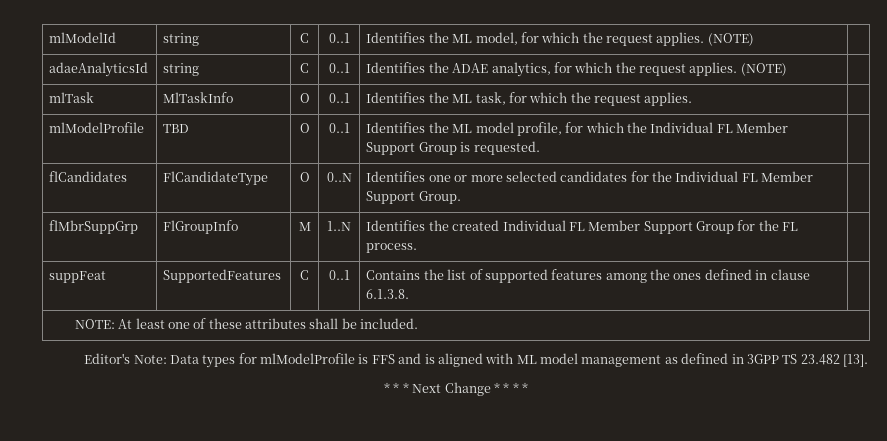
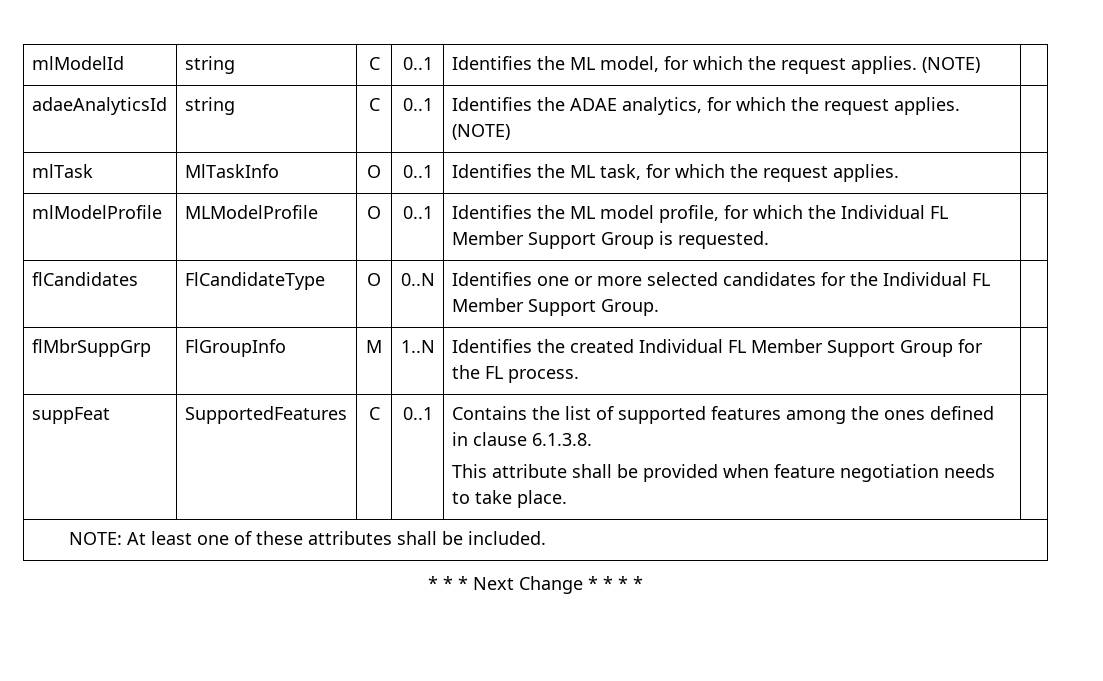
[163,124,190,133] TBD -> [184,205,318,219] MLModelProfile
(410, 294) none -> [451,464,995,482] [451,490,567,508] // This attribute shall be provided when feature negotiation needs to take place.
[84,353,869,368] // Editor's Note: Data types for mlModelProfile is FFS and is aligned with ML model management as defined in 3GPP TS 23.482 [13]. -> (547, 538) none

